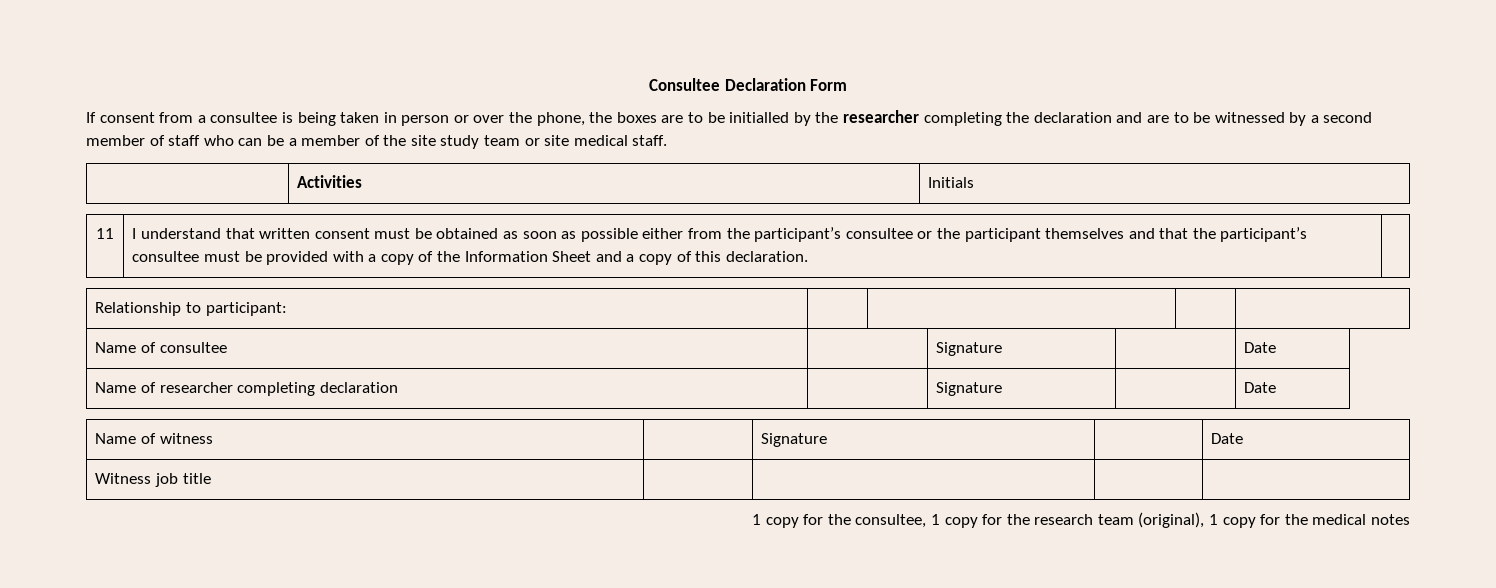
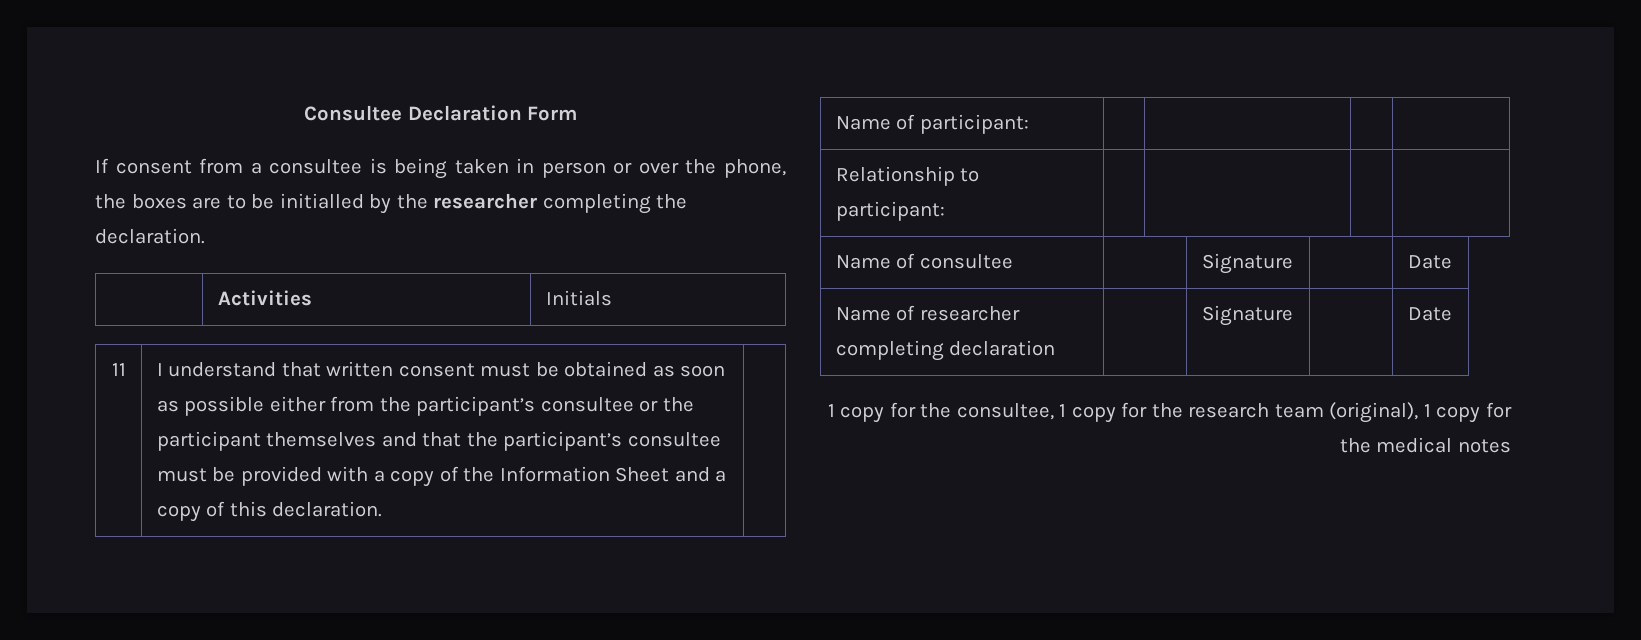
[1033,112,1373,126] [86,135,668,149] declaration and are to be witnessed by a second member of staff who can be a member of the site study team or site medical staff. -> [95,228,205,244] declaration.
(808, 256) none -> [835,114,1029,134] // Name of participant: | | | |
[95,433,213,444] [761,433,828,447] [1211,433,1244,444] [95,473,211,487] // Name of witness | | Signature | | Date // Witness job title | | | | -> (1452, 314) none

